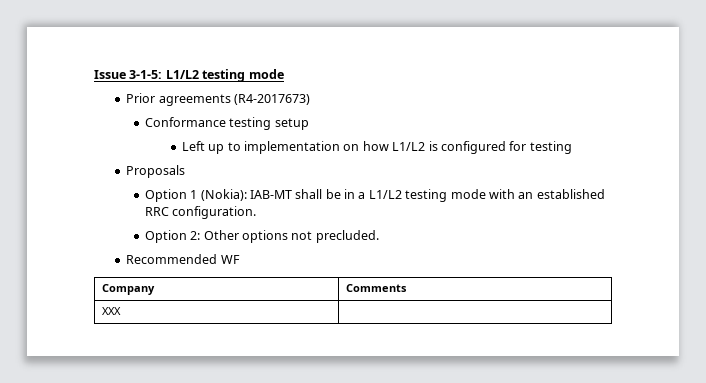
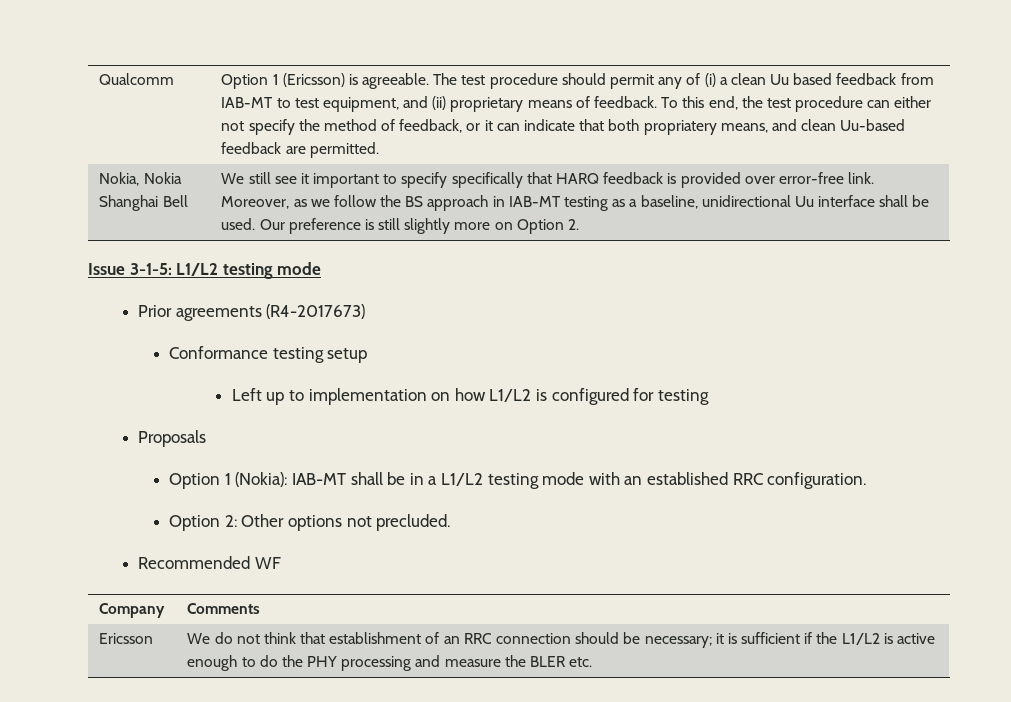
(94, 74) none -> [99,73,175,85] [221,73,934,89] [221,96,932,112] [221,119,906,135] [221,142,379,158] [99,172,182,186] [99,195,188,211] [221,172,875,188] [221,195,930,211] [221,218,580,234] Qualcomm | Option 1 (Ericsson) is agreeable. The test procedure should permit any of (i) a clean Uu based feedback from IAB-MT to test equipment, and (ii) proprietary means of feedback. To this end, the test procedure can either not specify the method of feedback, or it can indicate that both propriatery means, and clean Uu-based feedback are permitted. // Nokia, Nokia Shanghai Bell | We still see it important to specify specifically that HARQ feedback is provided over error-free link. Moreover, as we follow the BS approach in IAB-MT testing as a baseline, unidirectional Uu interface shall be used. Our preference is still slightly more on Option 2. //
[101,307,121,315] XXX | -> [99,633,154,644] [187,632,936,648] [187,655,593,671] Ericsson | We do not think that establishment of an RRC connection should be necessary; it is sufficient if the L1/L2 is active enough to do the PHY processing and measure the BLER etc.

